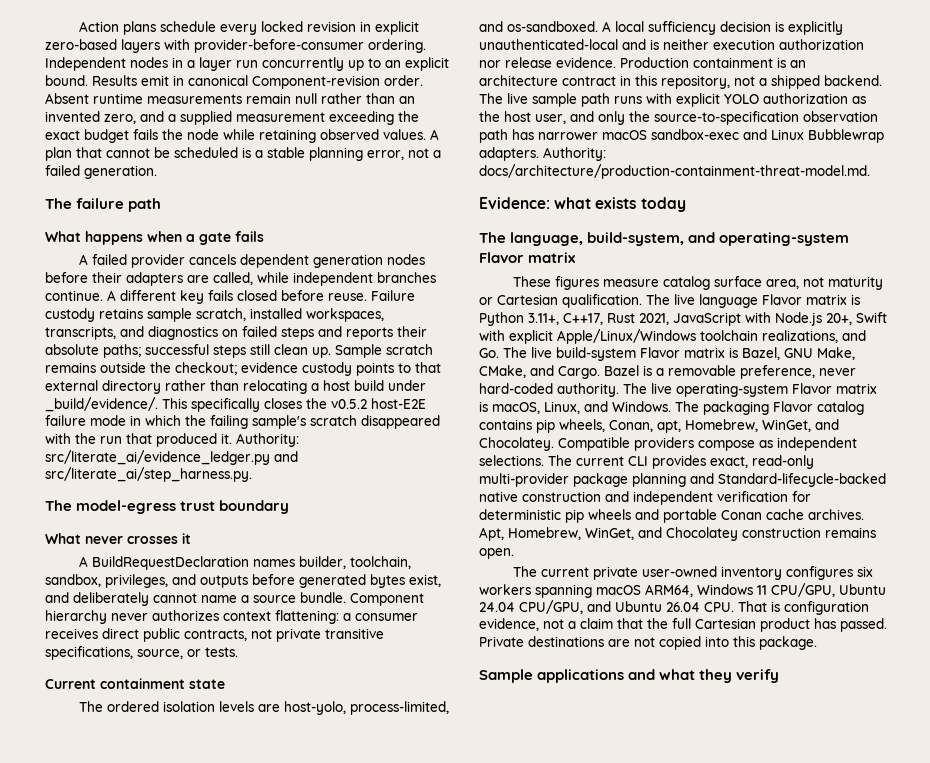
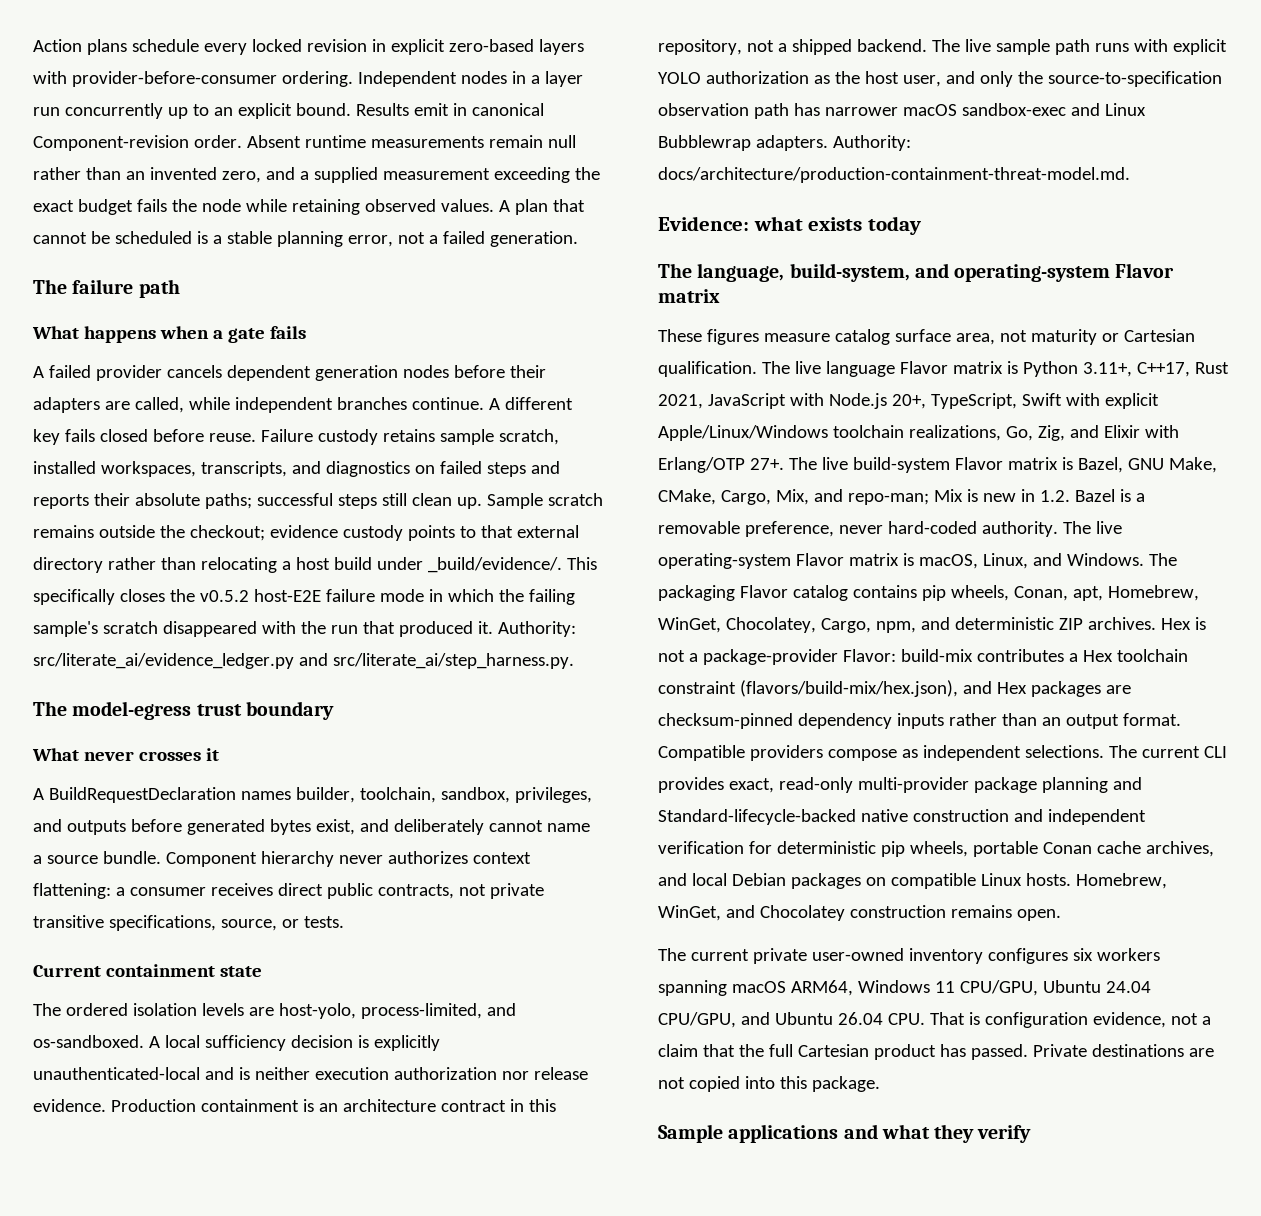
(852, 319) none -> [930,393,1017,409] TypeScript,
[842,330,866,341] [479,348,499,358] and Go. -> [1005,425,1179,441] [658,457,784,473] Go, Zig, and Elixir with Erlang/OTP 27+.
[530,365,600,379] and Cargo. -> [720,489,1070,505] Cargo, Mix, and repo-man; Mix is new in 1.2.
[815,419,839,430] [479,437,554,451] and Chocolatey. -> [725,617,1206,633] [658,649,1188,665] [658,680,1131,697] [658,713,1181,729] Chocolatey, Cargo, npm, and deterministic ZIP archives. Hex is not a package-provider Flavor: build-mix contributes a Hex toolchain constraint (flavors/build-mix/hex.json), and Hex packages are checksum-pinned dependency inputs rather than an output format.
[588,509,659,520] wheels and -> [909,841,968,857] wheels,
[808,509,864,520] [479,527,504,541] archives. Apt, -> [1145,841,1214,857] [658,873,1071,889] archives, and local Debian packages on compatible Linux hosts.

